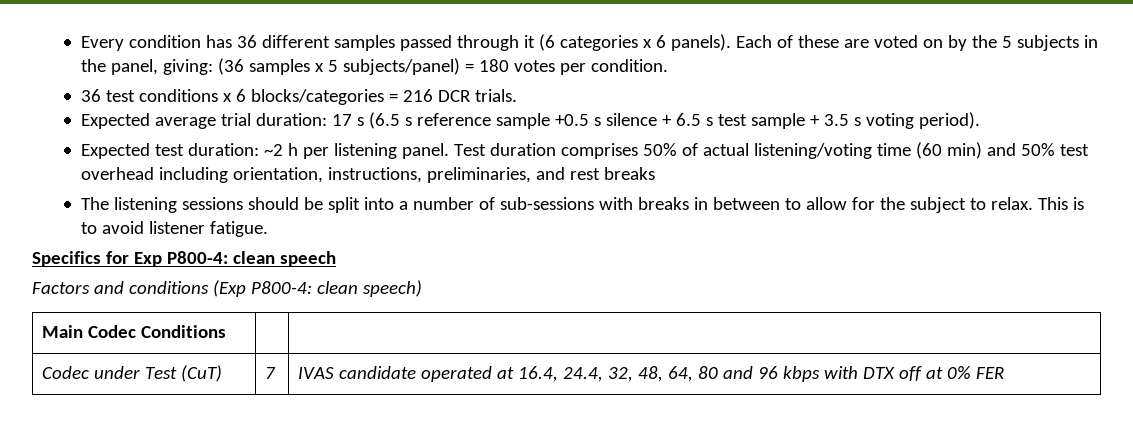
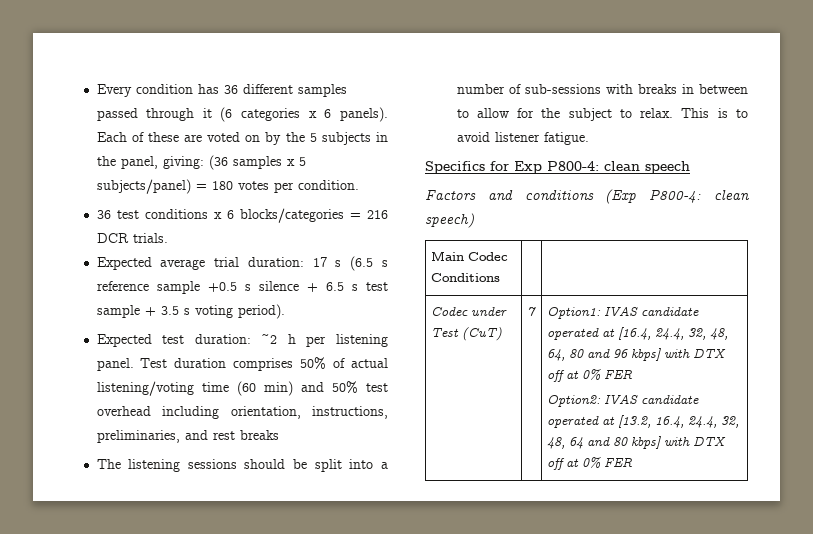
[297,366,558,382] IVAS candidate operated at 16.4, -> [547,306,700,319] [547,327,652,340] Option1: IVAS candidate operated at [16.4,
[782,366,1004,382] kbps with DTX off at 0% FER -> [631,348,727,361] [547,369,634,382] [547,394,700,407] [547,415,740,428] [547,436,727,449] [547,457,634,470] kbps] with DTX off at 0% FER // Option2: IVAS candidate operated at [13.2, 16.4, 24.4, 32, 48, 64 and 80 kbps] with DTX off at 0% FER

